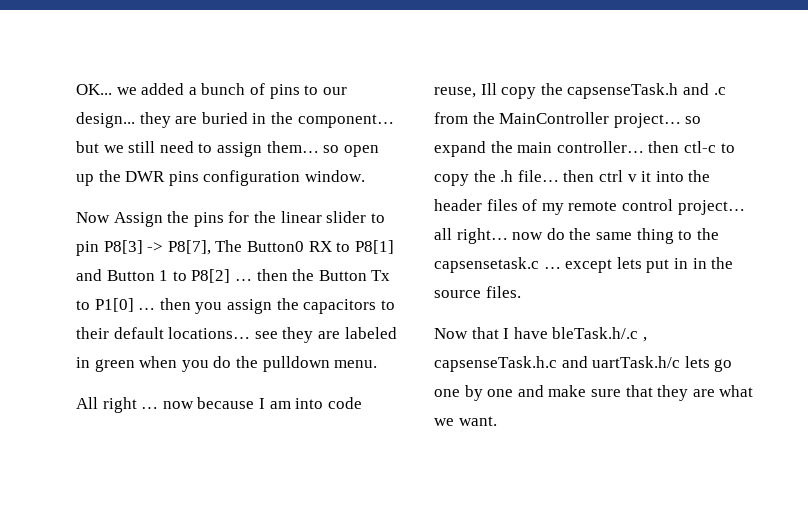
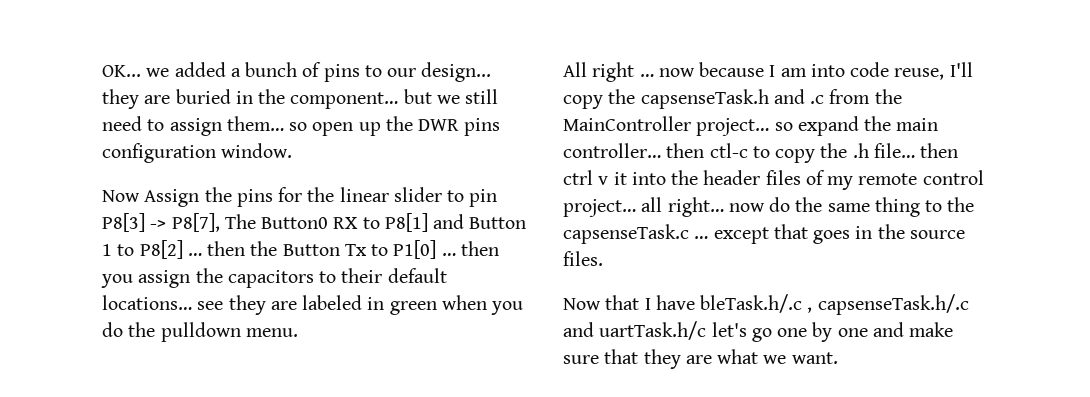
[480,83,497,95] Ill -> [949,62,973,77] I'll
[434,257,539,273] capsensetask.c -> [563,224,689,244] capsenseTask.c
[616,257,688,273] lets put in -> [773,224,851,244] that goes
[434,356,557,372] capsenseTask.h.c -> [817,294,969,315] capsenseTask.h/.c
[684,356,710,368] lets -> [711,322,747,337] let's

